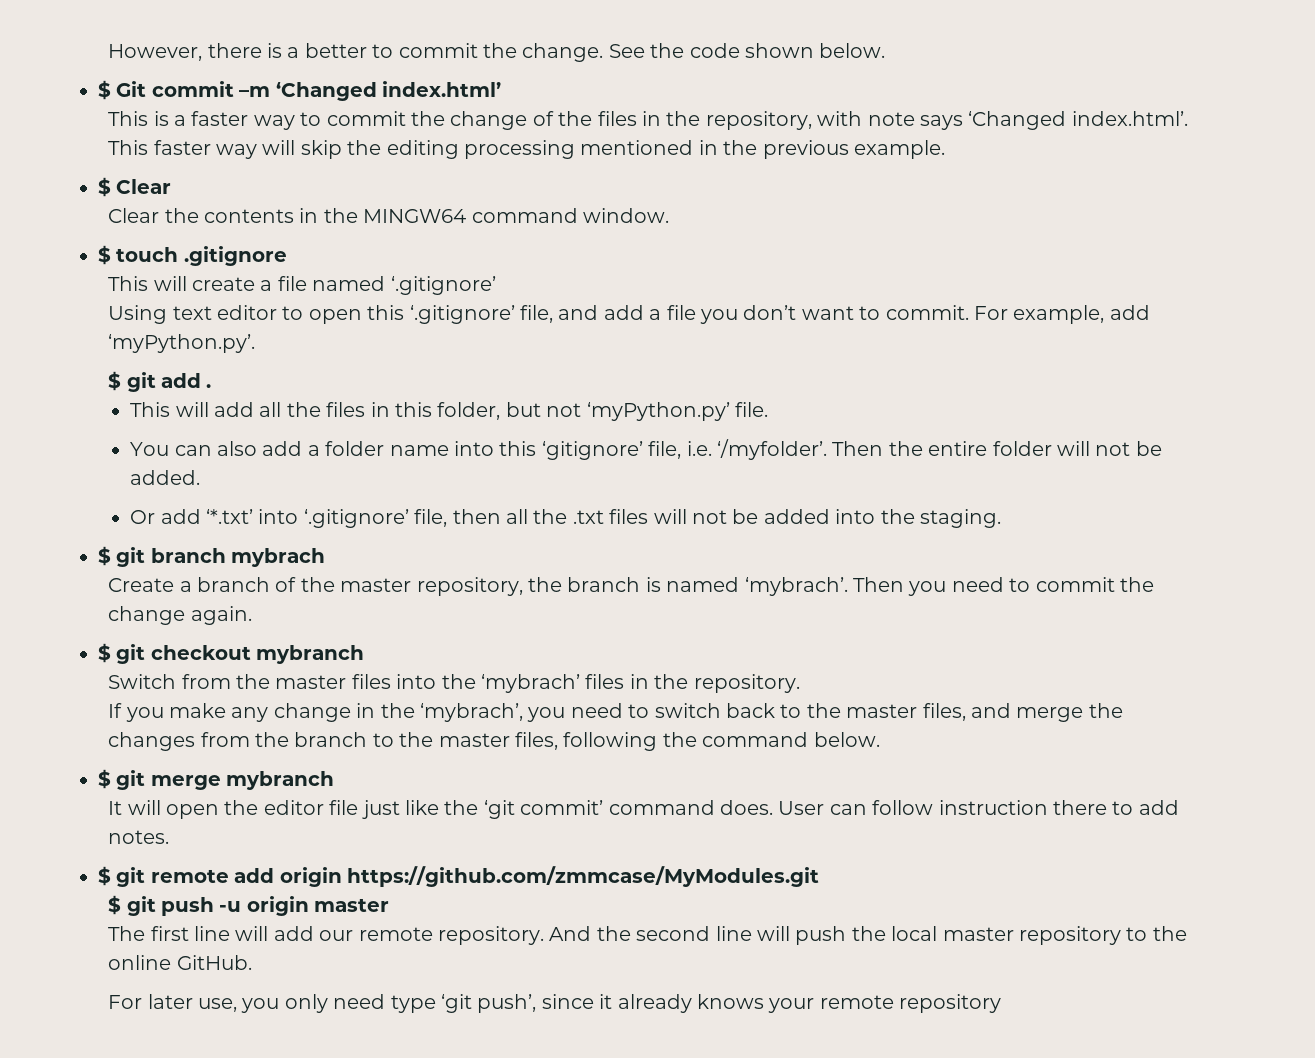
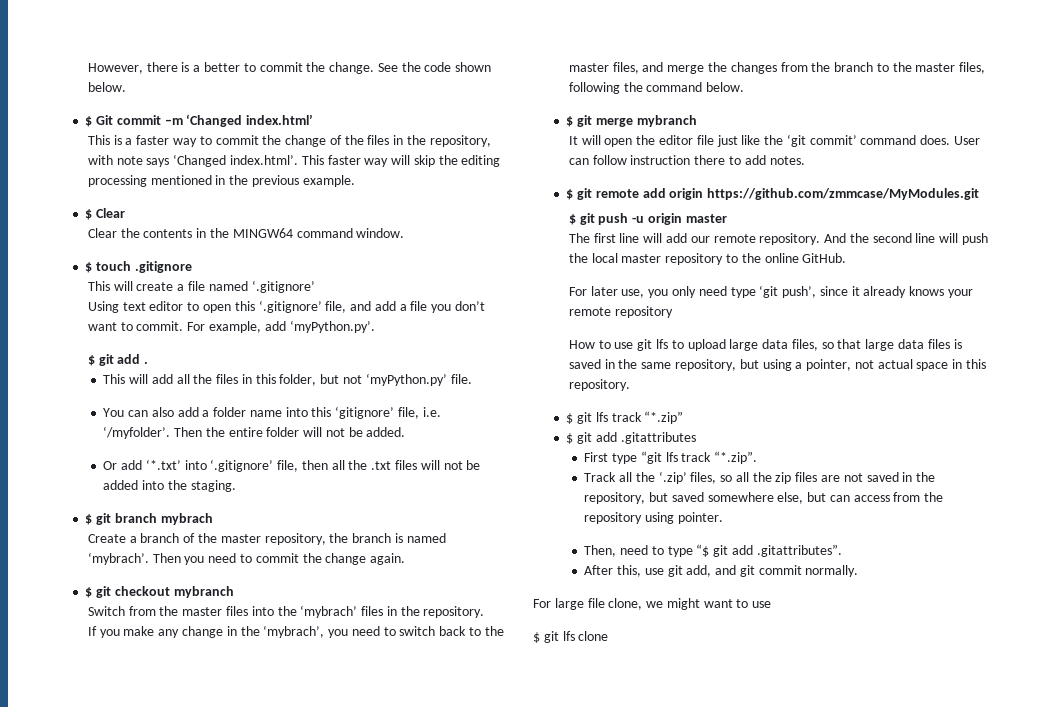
(1002, 1003) none -> [568,339,962,351] [568,359,986,371] [568,379,630,391] [566,411,684,424] [566,432,696,444] [584,451,758,464] [584,471,936,484] [584,492,944,504] [584,512,723,524] [584,544,842,557] [584,565,859,577] [533,598,772,610] [533,631,609,643] // How to use git lfs to upload large data files, so that large data files is saved in the same repository, but using a pointer, not actual space in this repository. // $ git lfs track “*.zip” // $ git add .gitattributes // First type “git lfs track “*.zip”. // Track all the ‘.zip’ files, so all the zip files are not saved in the repository, but saved somewhere else, but can access from the repository using pointer. // Then, need to type “$ git add .gitattributes”. // After this, use git add, and git commit normally. // For large file clone, we might want to use // $ git lfs clone

